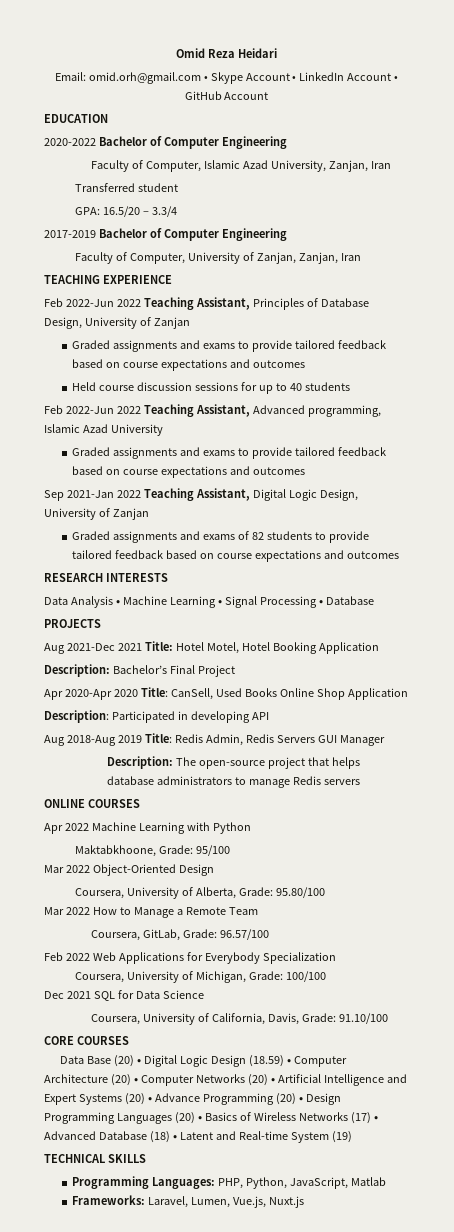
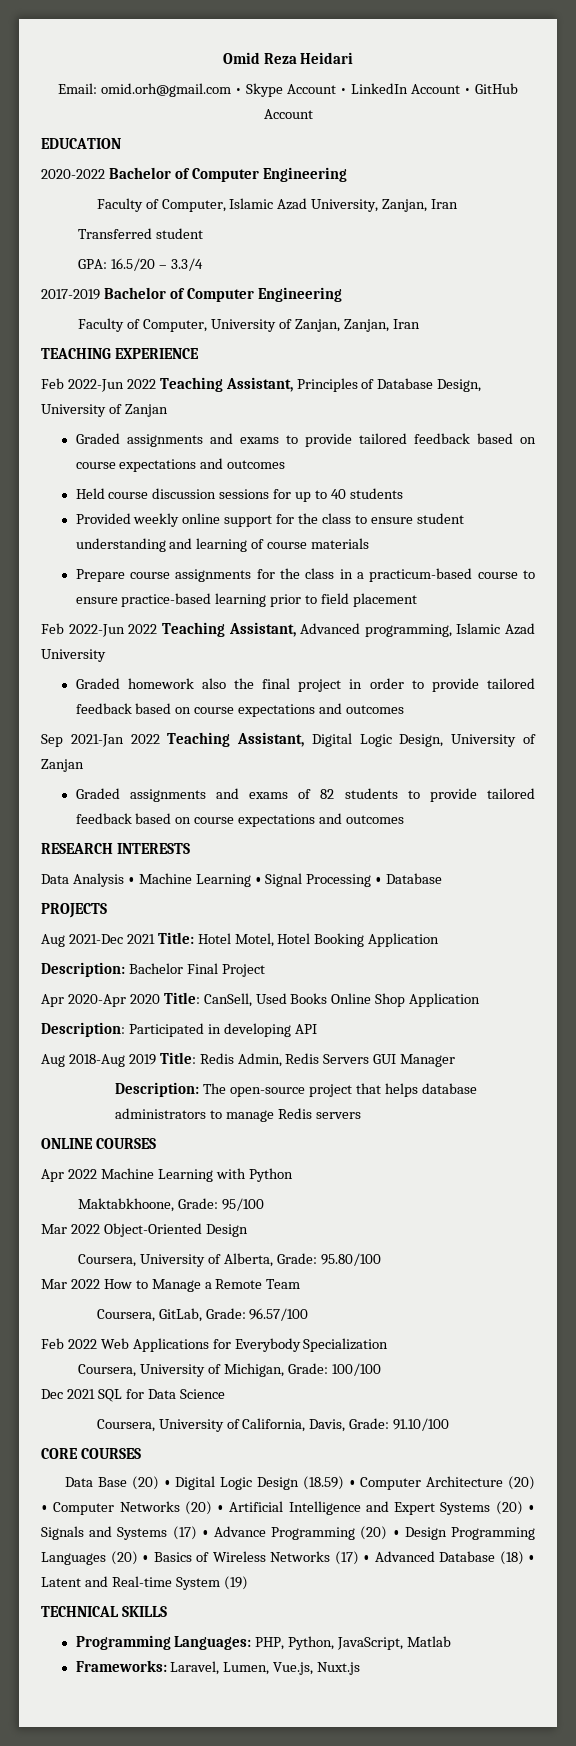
(350, 386) none -> [75,513,464,527] [75,538,370,552] [75,568,535,582] [75,593,418,607] // Provided weekly online support for the class to ensure student understanding and learning of course materials // Prepare course assignments for the class in a practicum-based course to ensure practice-based learning prior to field placement
[112,447,235,459] assignments and exams -> [127,678,404,692] homework also the final project in order
[112,665,167,674] Bachelor’s -> [128,963,183,974] Bachelor
(152, 1099) none -> [41,1526,209,1540] Signals and Systems (17) •

